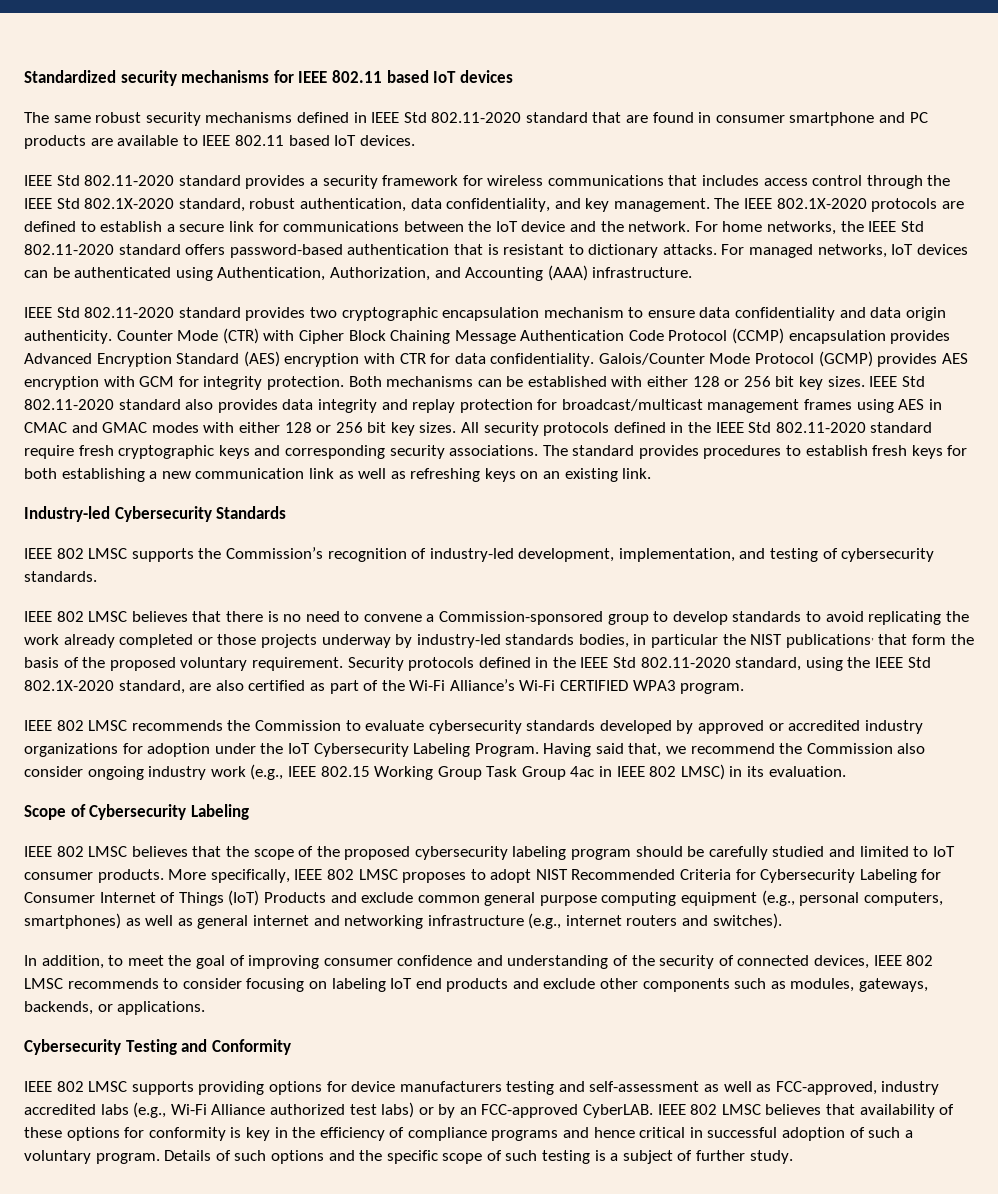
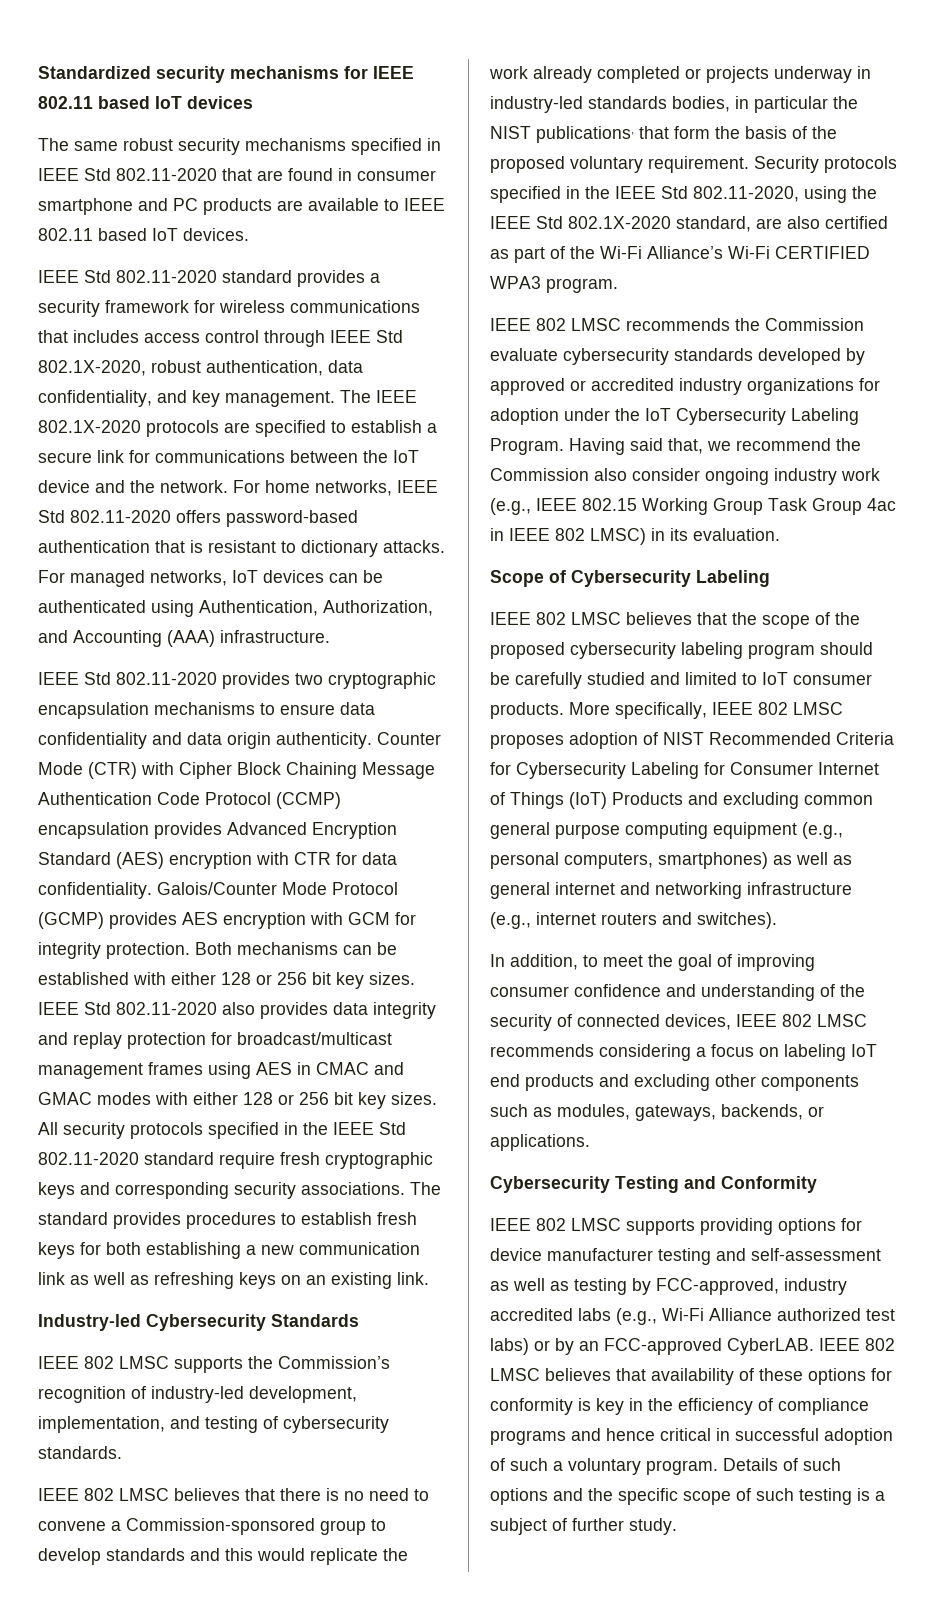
[296,112,349,123] defined -> [351,138,422,155] specified
[525,112,588,123] standard -> (217, 174) none
[927,175,951,186] [24,198,245,212] the IEEE Std 802.1X-2020 standard, -> [330,330,403,343] [38,360,146,376] IEEE Std 802.1X-2020,
[24,221,76,232] defined -> [255,420,326,437] specified
[840,221,924,232] [24,244,181,255] the IEEE Std 802.11-2020 standard -> [397,480,438,493] [38,510,171,523] IEEE Std 802.11-2020
[178,307,241,318] standard -> (217, 678) none
[543,307,624,318] mechanism -> [154,702,255,715] mechanisms
[118,399,181,410] standard -> (217, 1008) none
[613,422,666,433] defined -> [208,1122,279,1139] specified
[806,611,942,625] to avoid replicating -> [190,1548,378,1565] and this would replicate
[217,634,257,645] those -> (701, 73) none
[395,634,413,648] by -> [857,66,871,79] in
[478,657,802,671] defined in the IEEE Std 802.11-2020 standard, -> [490,186,799,203] specified in the IEEE Std 802.11-2020,
[345,720,361,731] to -> (864, 324) none
[470,869,532,883] to adopt -> [569,732,658,749] adoption of
[361,892,414,903] exclude -> [723,792,799,809] excluding
[163,978,305,992] to consider focusing -> [599,1044,754,1061] considering a focus
[543,978,596,989] exclude -> [634,1074,710,1091] excluding
[399,1081,502,1092] manufacturers -> [547,1248,653,1261] manufacturer
(772, 1088) none -> [574,1278,651,1295] testing by

